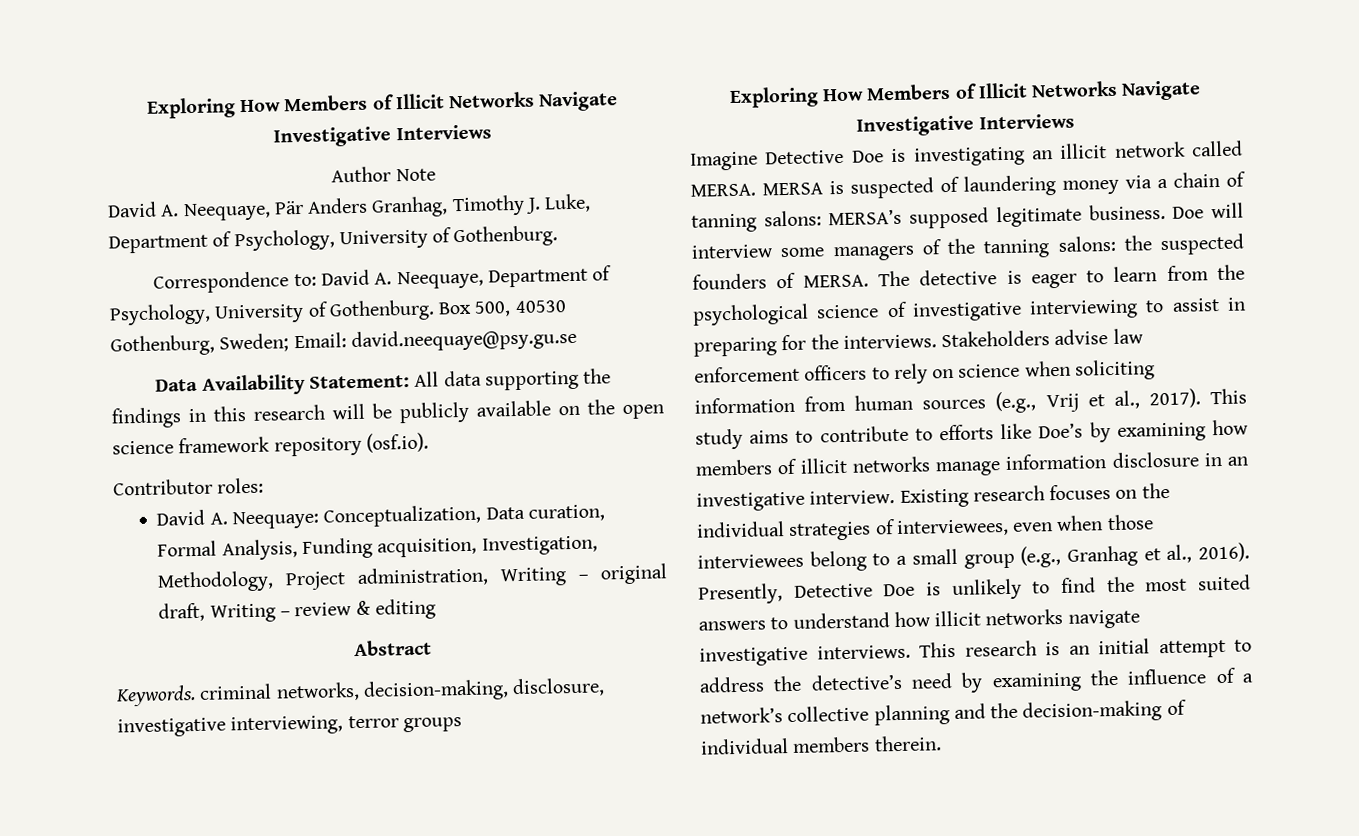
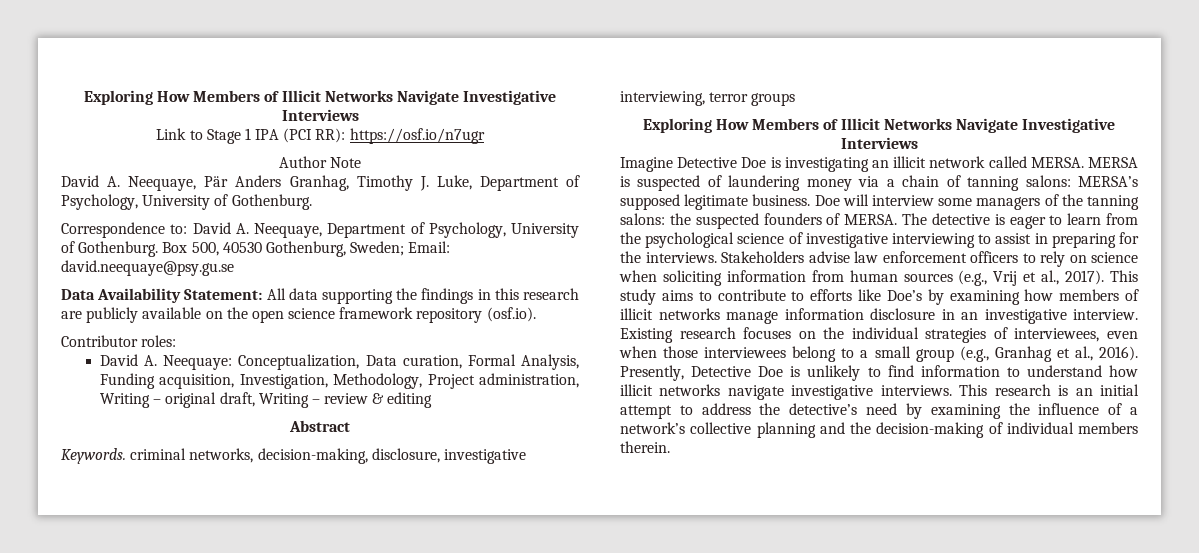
[146,91,619,119] [273,124,492,148] Exploring How Members of Illicit Networks Navigate Investigative Interviews -> [83,90,557,105] [281,109,359,121] [156,128,485,144] Exploring How Members of Illicit Networks Navigate Investigative Interviews // Link to Stage 1 IPA (PCI RR): https://osf.io/n7ugr
[332,403,392,420] will be -> [61,311,82,319] are
[1106,574,1251,593] [698,620,766,631] the most suited answers -> [920,365,1000,377] information

